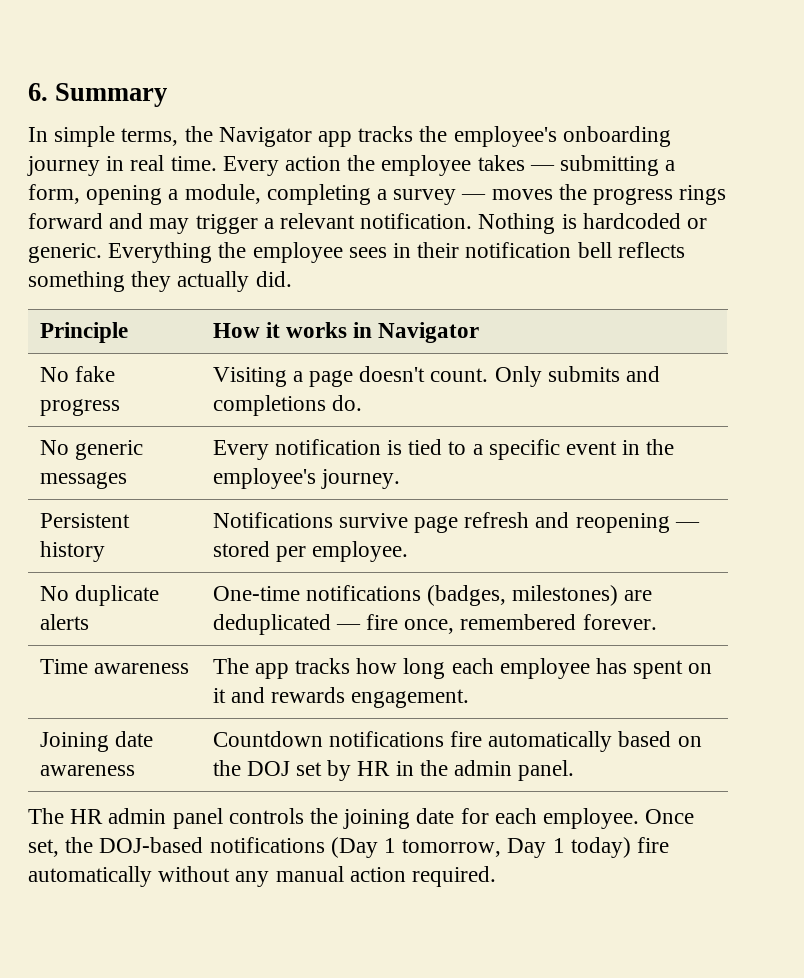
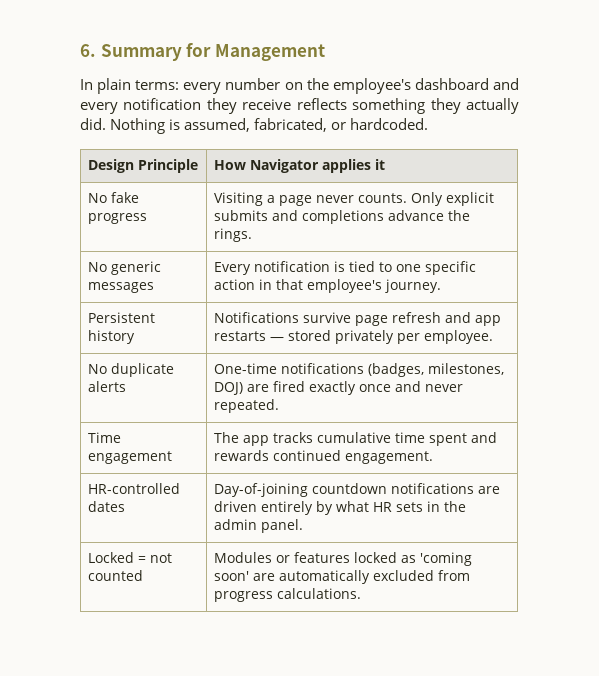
(168, 95) none -> [186,43,325,61] for Management
[54,126,671,147] [27,155,676,176] [28,184,727,205] [28,213,708,234] [28,242,612,263] simple terms, the Navigator app tracks the employee's onboarding journey in real time. Every action the employee takes — submitting a form, opening a module, completing a survey — moves the progress rings forward and may trigger a relevant notification. Nothing is hardcoded or generic. Everything the employee sees in their notification bell -> [97,78,519,94] [80,98,292,114] plain terms: every number on the employee's dashboard and every notification they receive
(292, 279) // -> [110,118,429,134] [88,159,135,173] Nothing is assumed, fabricated, or hardcoded. // Design
[265,322,480,343] it works in Navigator -> [250,159,386,173] Navigator applies it
[359,366,661,387] [212,395,362,416] doesn't count. Only submits and completions do. -> [316,192,495,206] [214,210,471,224] [214,228,253,242] never counts. Only explicit submits and completions advance the rings.
[472,439,675,460] a specific event in the -> [396,261,477,275] [214,279,304,290] one specific action in that
[575,513,670,533] reopening -> [475,315,502,326] [214,331,267,341] app restarts
(270, 549) none -> [335,330,395,344] privately
[512,585,653,606] [212,614,657,635] milestones) are deduplicated — fire once, remembered forever. -> [428,363,505,375] [214,381,464,395] [214,399,280,413] milestones, DOJ) are fired exactly once and never repeated.
[93,663,189,674] awareness -> [88,451,173,464] engagement
[356,658,713,679] [212,688,226,703] how long each employee has spent on it -> [317,432,468,446] cumulative time spent
(345, 695) none -> [273,450,342,461] continued
[39,731,153,752] [39,765,135,776] [212,731,702,752] [212,760,575,781] [28,808,695,829] [28,837,670,858] [28,866,497,887] Joining date awareness | Countdown notifications fire automatically based on the DOJ set by HR in the admin panel. // The HR admin panel controls the joining date for each employee. Once set, the DOJ-based notifications (Day 1 tomorrow, Day 1 today) fire automatically without any manual action required. -> [88,483,181,494] [88,501,126,512] [214,483,501,497] [214,501,467,515] [214,519,304,533] [88,552,173,563] [88,570,144,581] [214,552,473,566] [214,570,471,584] [214,588,362,602] HR-controlled dates | Day-of-joining countdown notifications are driven entirely by what HR sets in the admin panel. // Locked = not counted | Modules or features locked as 'coming soon' are automatically excluded from progress calculations.

